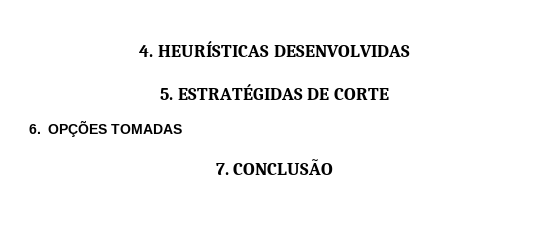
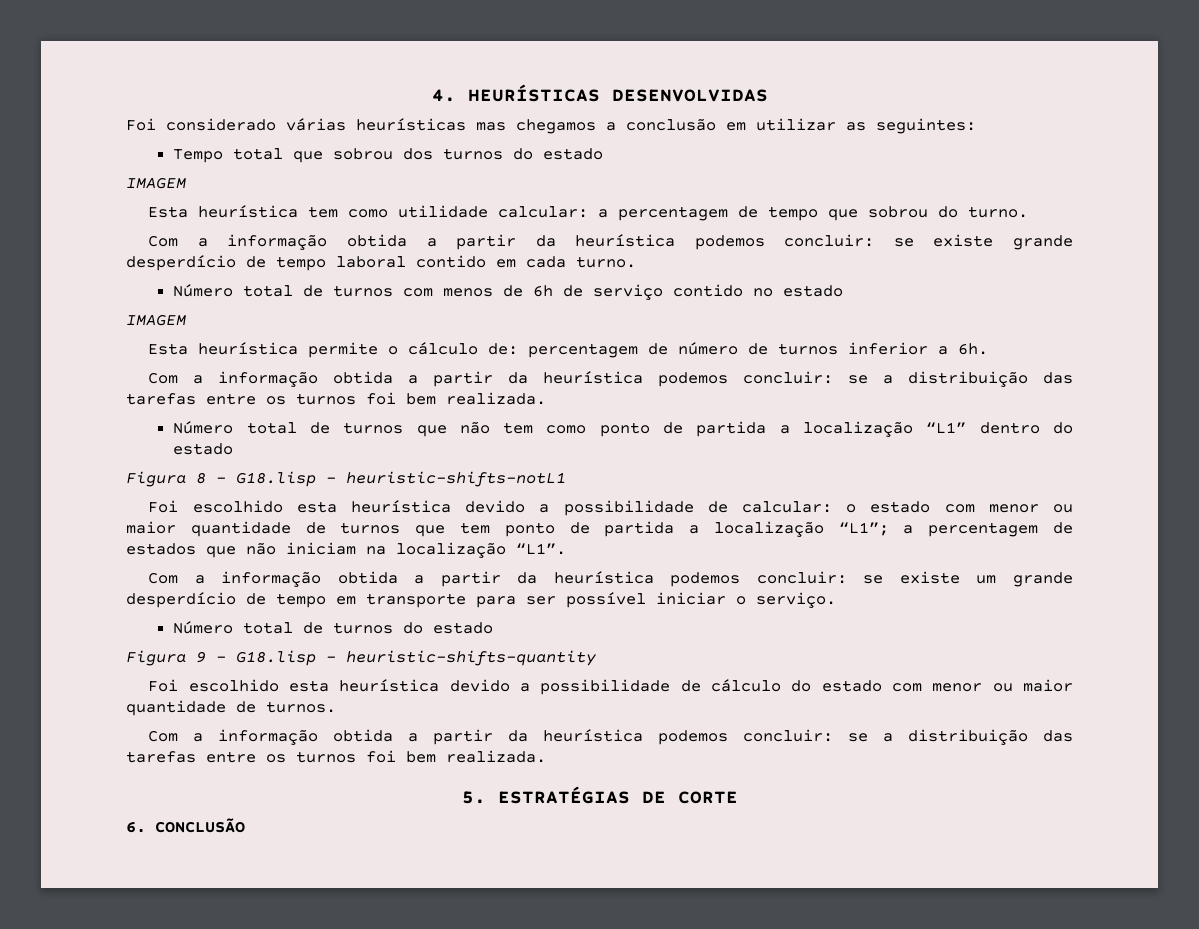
(410, 51) none -> [126,118,976,134] [173,148,604,163] [126,177,186,189] [148,205,1029,221] [148,234,1073,250] [126,255,636,271] [173,284,844,300] [126,314,186,326] [148,342,989,358] [148,371,1073,387] [126,392,546,405] [173,421,1074,437] [173,443,234,455] [126,471,566,487] [148,500,1073,516] [126,521,1074,537] [126,542,566,558] [148,571,1074,587] [126,592,836,608] [173,621,494,634] [126,650,596,666] [148,679,1073,695] [126,700,336,716] [148,729,1073,745] [126,750,546,763] // Foi considerado várias heurísticas mas chegamos a conclusão em utilizar as seguintes: // Tempo total que sobrou dos turnos do estado // IMAGEM // Esta heurística tem como utilidade calcular: a percentagem de tempo que sobrou do turno. // Com a informação obtida a partir da heurística podemos concluir: se existe grande desperdício de tempo laboral contido em cada turno. // Número total de turnos com menos de 6h de serviço contido no estado // IMAGEM // Esta heurística permite o cálculo de: percentagem de número de turnos inferior a 6h. // Com a informação obtida a partir da heurística podemos concluir: se a distribuição das tarefas entre os turnos foi bem realizada. // Número total de turnos que não tem como ponto de partida a localização “L1” dentro do estado // Figura 8 - G18.lisp - heuristic-shifts-notL1 // Foi escolhido esta heurística devido a possibilidade de calcular: o estado com menor ou maior quantidade de turnos que tem ponto de partida a localização “L1”; a percentagem de estados que não iniciam na localização “L1”. // Com a informação obtida a partir da heurística podemos concluir: se existe um grande desperdício de tempo em transporte para ser possível iniciar o serviço. // Número total de turnos do estado // Figura 9 - G18.lisp - heuristic-shifts-quantity // Foi escolhido esta heurística devido a possibilidade de cálculo do estado com menor ou maior quantidade de turnos. // Com a informação obtida a partir da heurística podemos concluir: se a distribuição das tarefas entre os turnos foi bem realizada.
[177,84,303,100] ESTRATÉGIDAS -> [497,786,630,804] ESTRATÉGIAS
[48,120,182,137] [215,163,229,175] OPÇÕES TOMADAS // 7. -> (146, 827) none

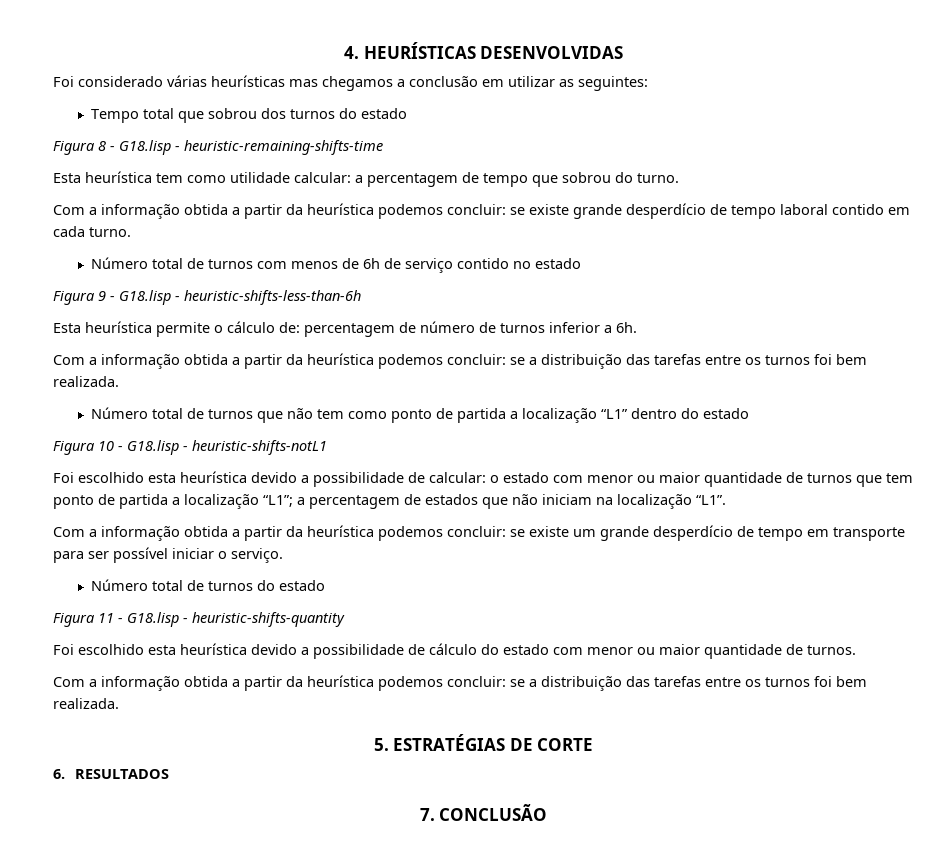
[126,177,186,189] IMAGEM -> [53,140,383,155] Figura 8 - G18.lisp - heuristic-remaining-shifts-time
[126,314,186,326] IMAGEM -> [53,290,361,305] Figura 9 - G18.lisp - heuristic-shifts-less-than-6h
[196,472,206,484] 8 -> [98,441,114,451] 10
[196,651,206,663] 9 -> [98,613,114,623] 11
(146, 827) none -> [74,769,169,779] [419,808,435,821] RESULTADOS // 7.

